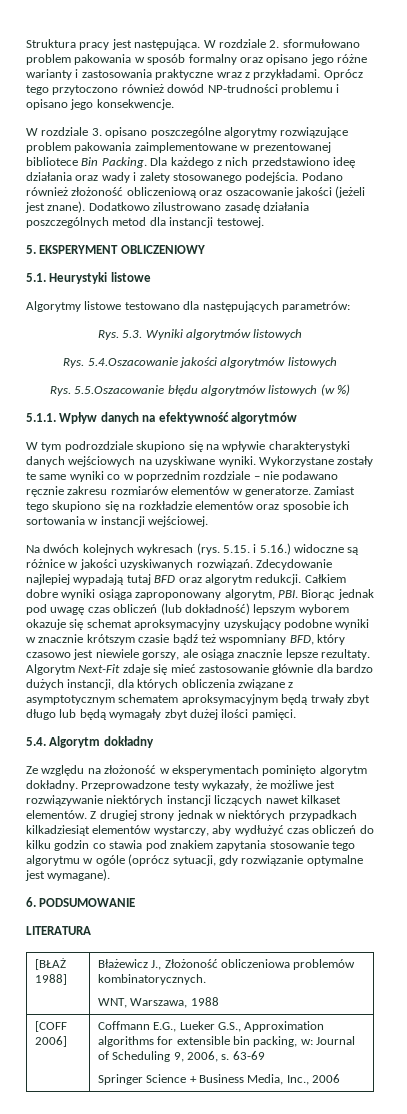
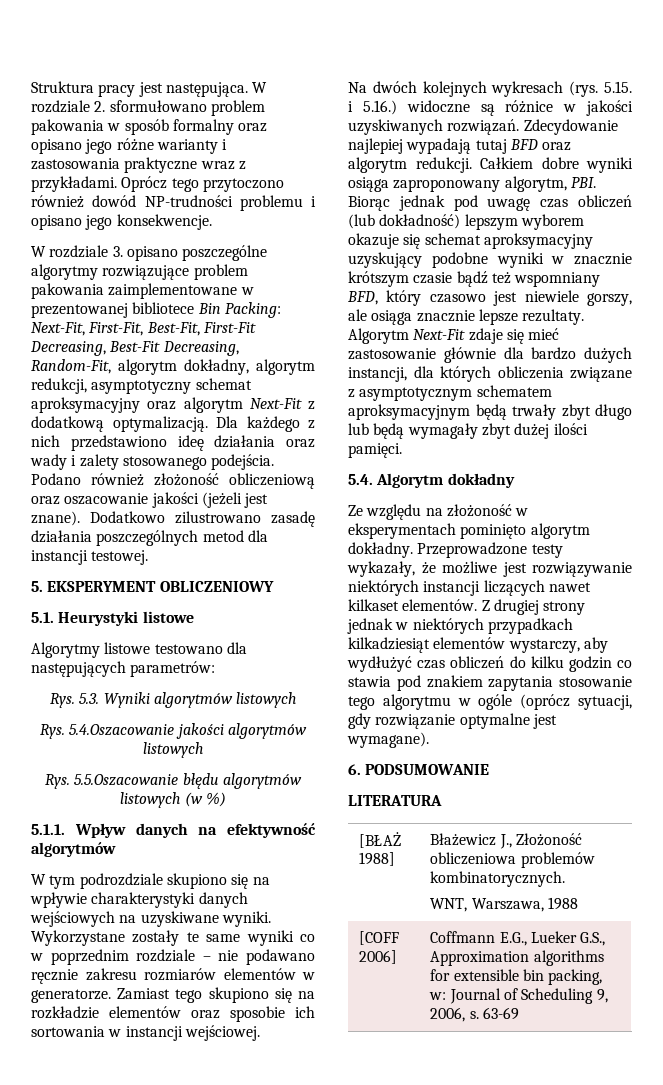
[101,157,147,168] Packing. -> [224,302,281,318] [31,322,256,336] [30,341,239,356] [31,359,315,375] [31,378,252,394] [31,397,315,413] [31,416,208,432] Packing: Next-Fit, First-Fit, Best-Fit, First-Fit Decreasing, Best-Fit Decreasing, Random-Fit, algorytm dokładny, algorytm redukcji, asymptotyczny schemat aproksymacyjny oraz algorytm Next-Fit z dodatkową optymalizacją.
[97,1074,341,1085] // Springer Science + Business Media, Inc., 2006 -> (520, 1013) none

